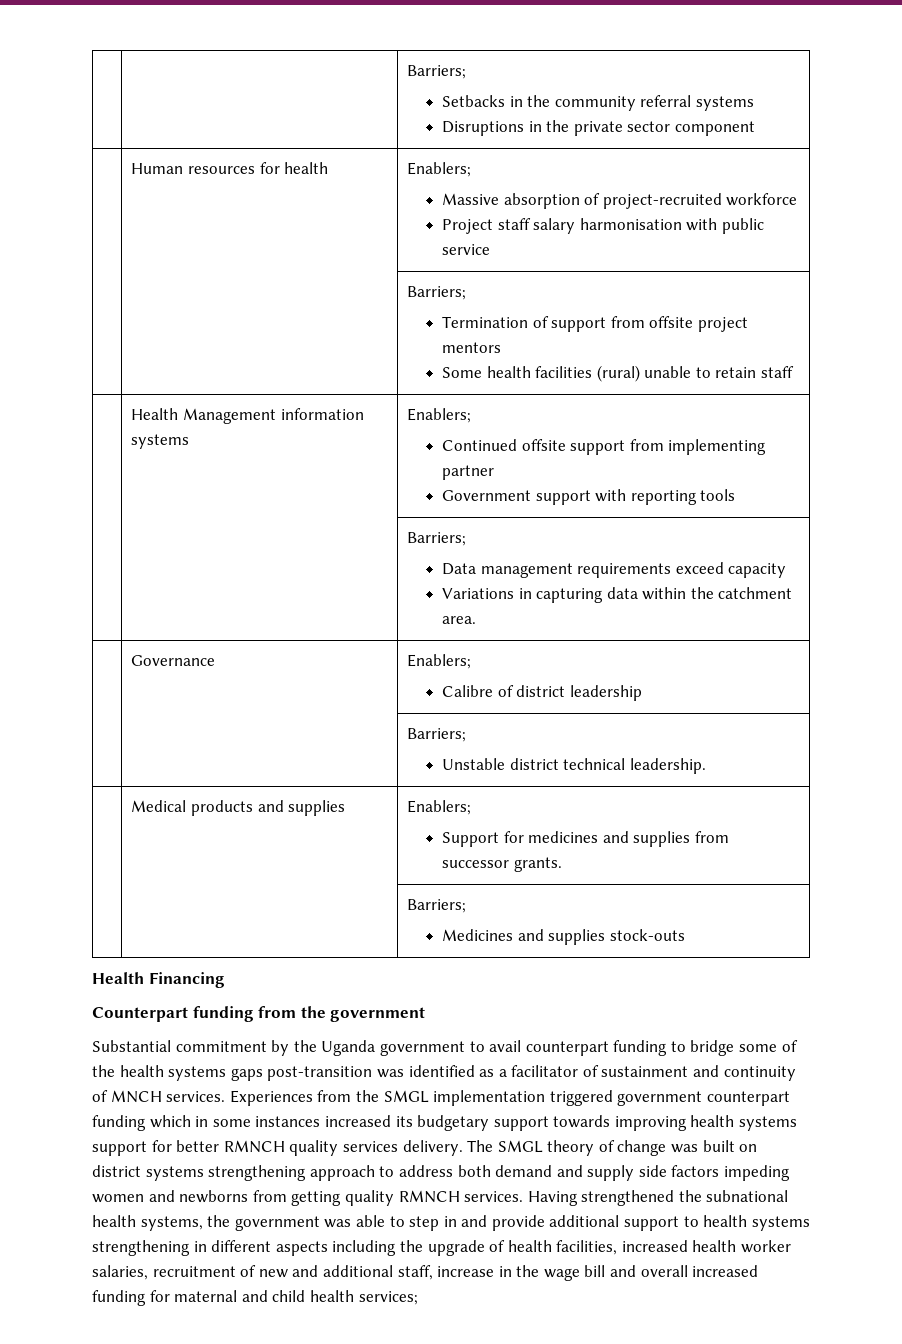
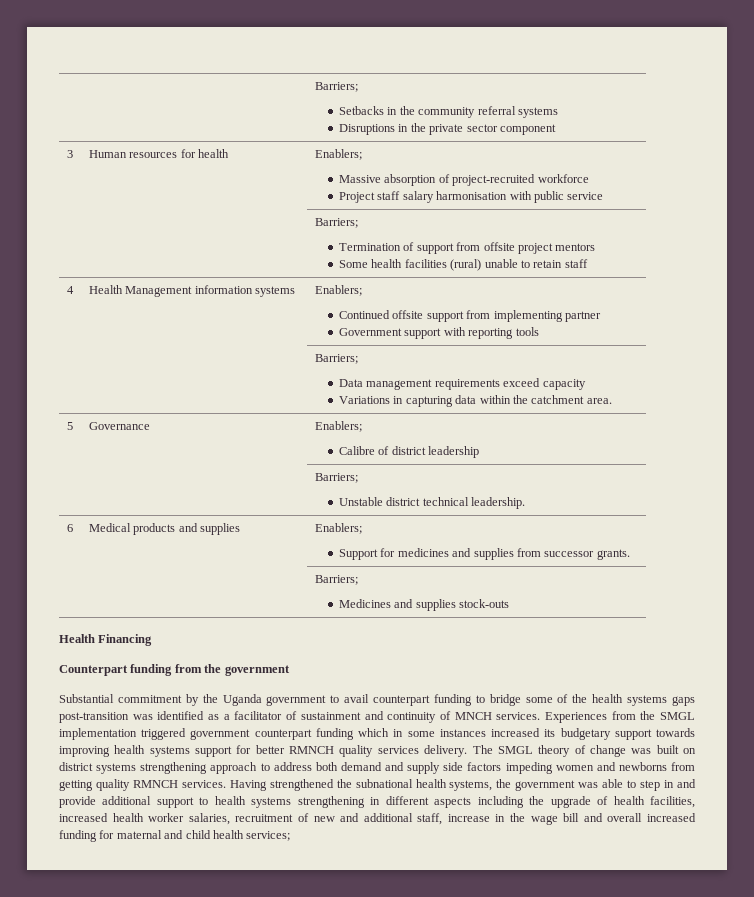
(755, 128) none -> [66,150,73,158] 3
(795, 372) none -> [66,286,74,294] 4
(476, 620) none -> [66,422,73,430] 5
(706, 766) none -> [66,524,73,532] 6

